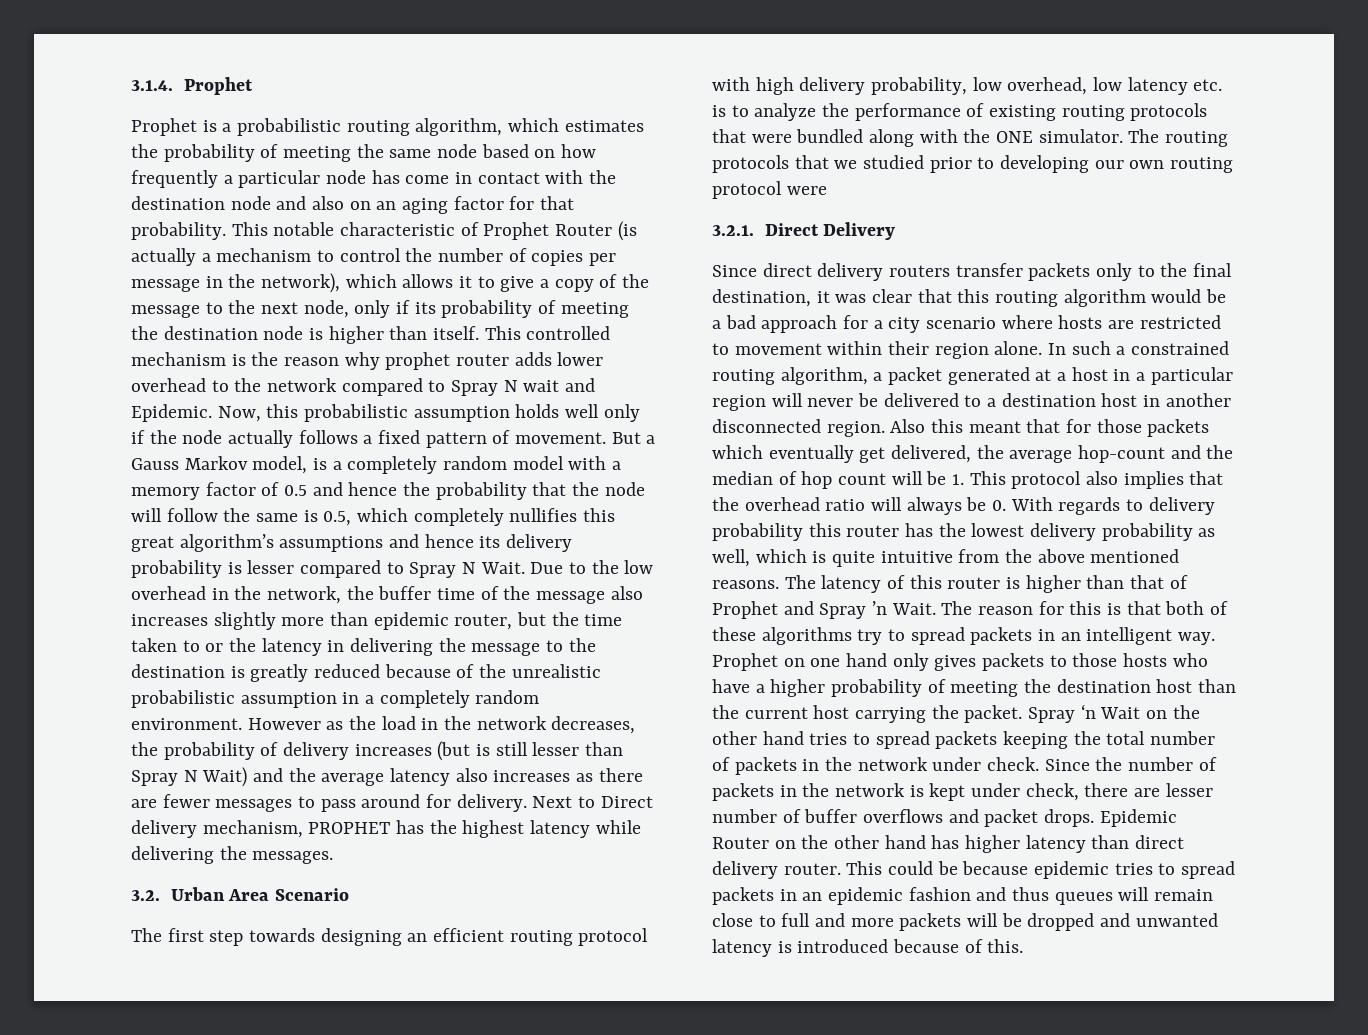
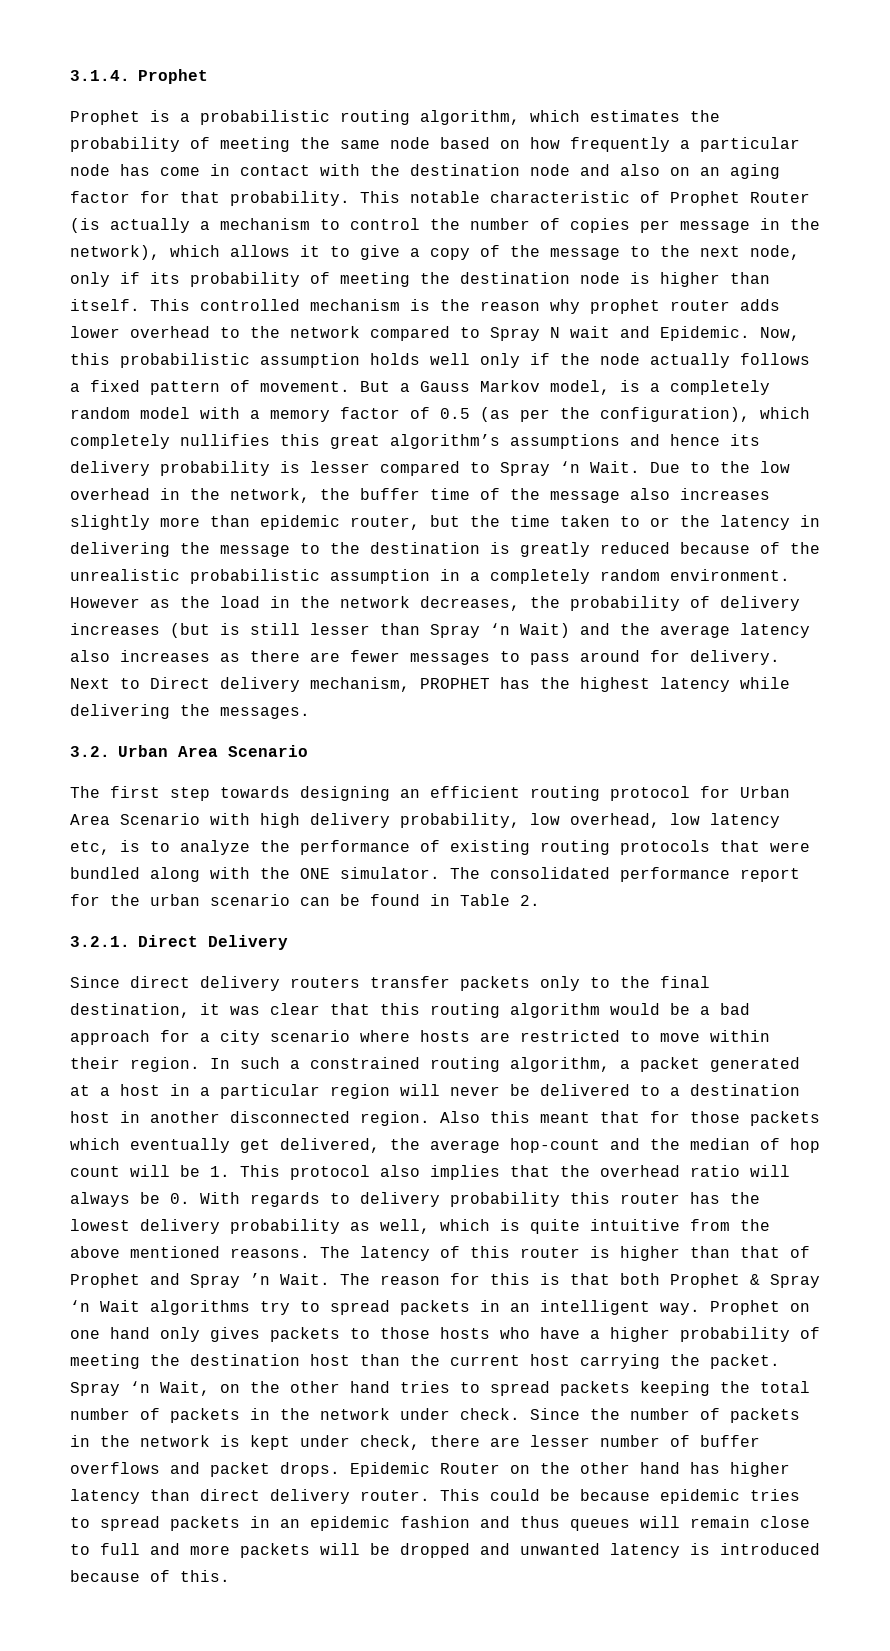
[312,482,645,500] [131,508,352,526] and hence the probability that the node will follow the same is 0.5, -> [480,407,750,422] (as per the configuration),
[462,562,477,574] N -> [560,461,580,473] ‘n
[183,770,198,782] N -> [490,623,510,635] ‘n
(649, 937) none -> [700,786,790,798] [70,813,200,825] for Urban Area Scenario
[1193,79,1223,91] etc. -> [70,841,110,855] etc,
[1165,131,1229,147] [712,155,1234,173] [712,181,827,199] routing protocols that we studied prior to developing our own routing protocol were -> [490,867,800,882] [70,894,540,906] consolidated performance report for the urban scenario can be found in Table 2.
[734,343,822,355] movement -> [660,1033,700,1042] move
[934,341,1043,359] region alone. -> [130,1057,200,1072] region.
[1210,601,1229,615] [712,627,756,641] of these -> [670,1273,820,1288] [70,1300,140,1312] Prophet & Spray ‘n Wait
[1100,707,1141,719] Wait -> [160,1381,210,1396] Wait,

